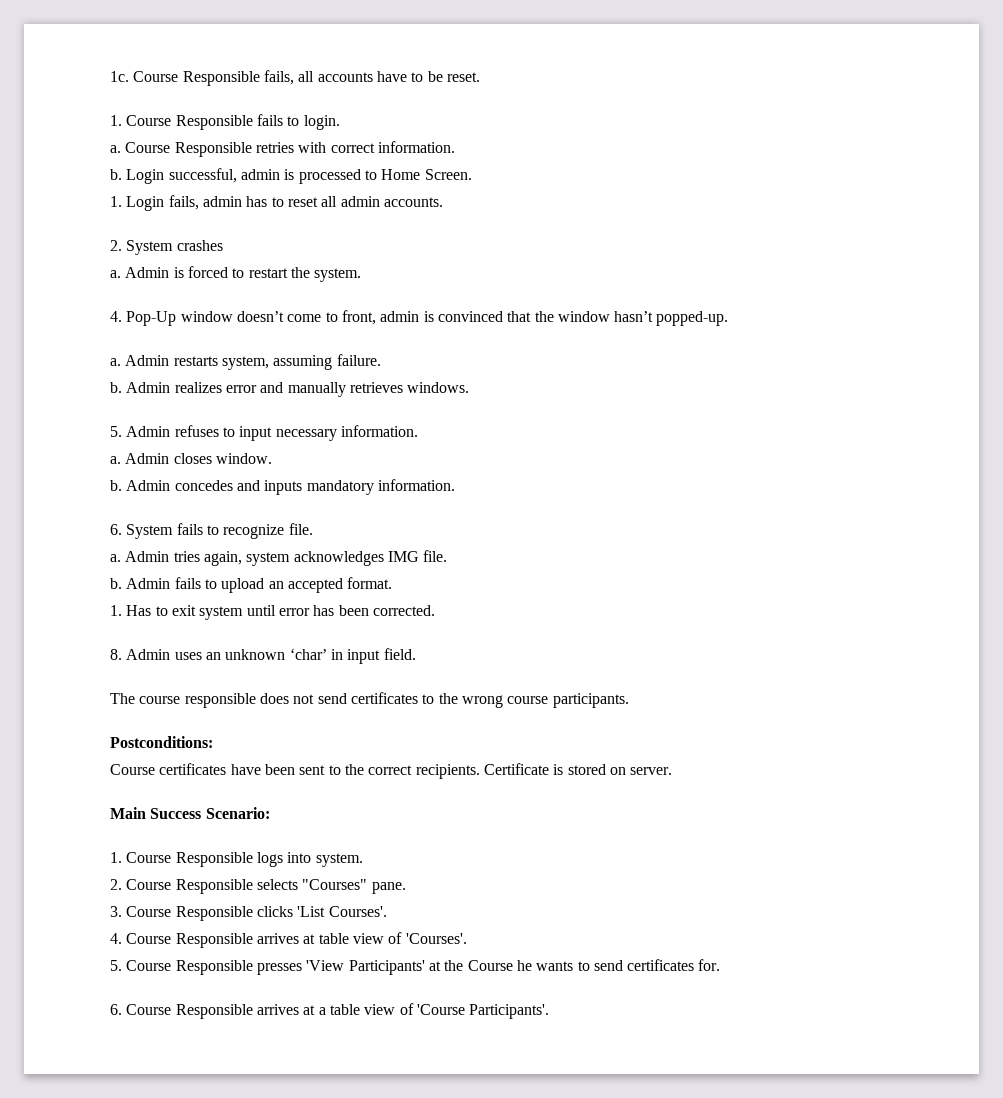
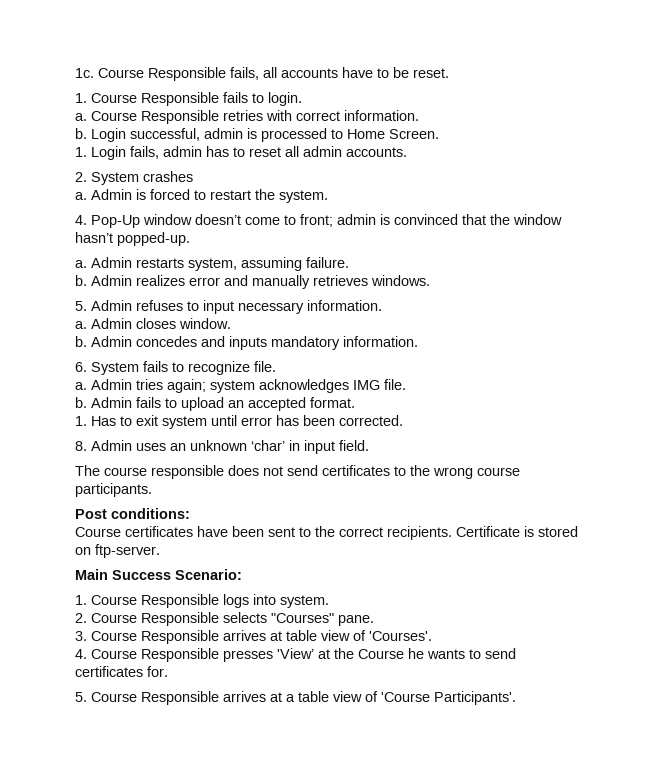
[341,310,376,325] front, -> [300,214,333,227] front;
[203,551,242,566] again, -> [167,379,206,393] again;
[110,736,213,748] Postconditions: -> [75,508,190,519] Post conditions:
[630,767,673,775] server. -> [95,544,160,558] ftp-server.
[256,906,387,917] [110,933,253,948] clicks 'List Courses'. // 4. Course Responsible -> (219, 637) none
[110,960,122,971] 5. -> [75,649,87,659] 4.
[306,960,425,975] 'View Participants' -> [277,648,314,659] 'View’
[110,1004,122,1015] 6. -> [75,692,87,702] 5.

